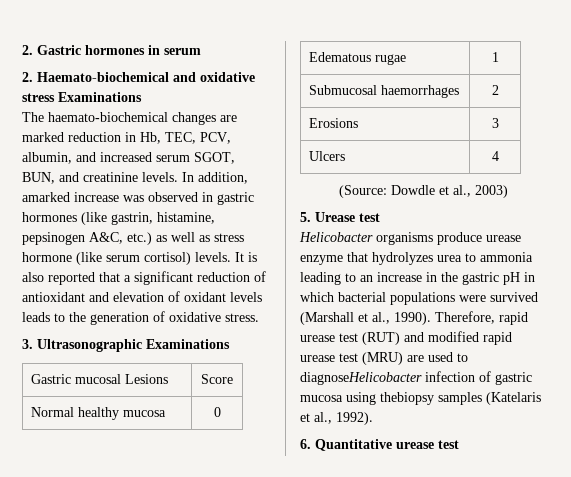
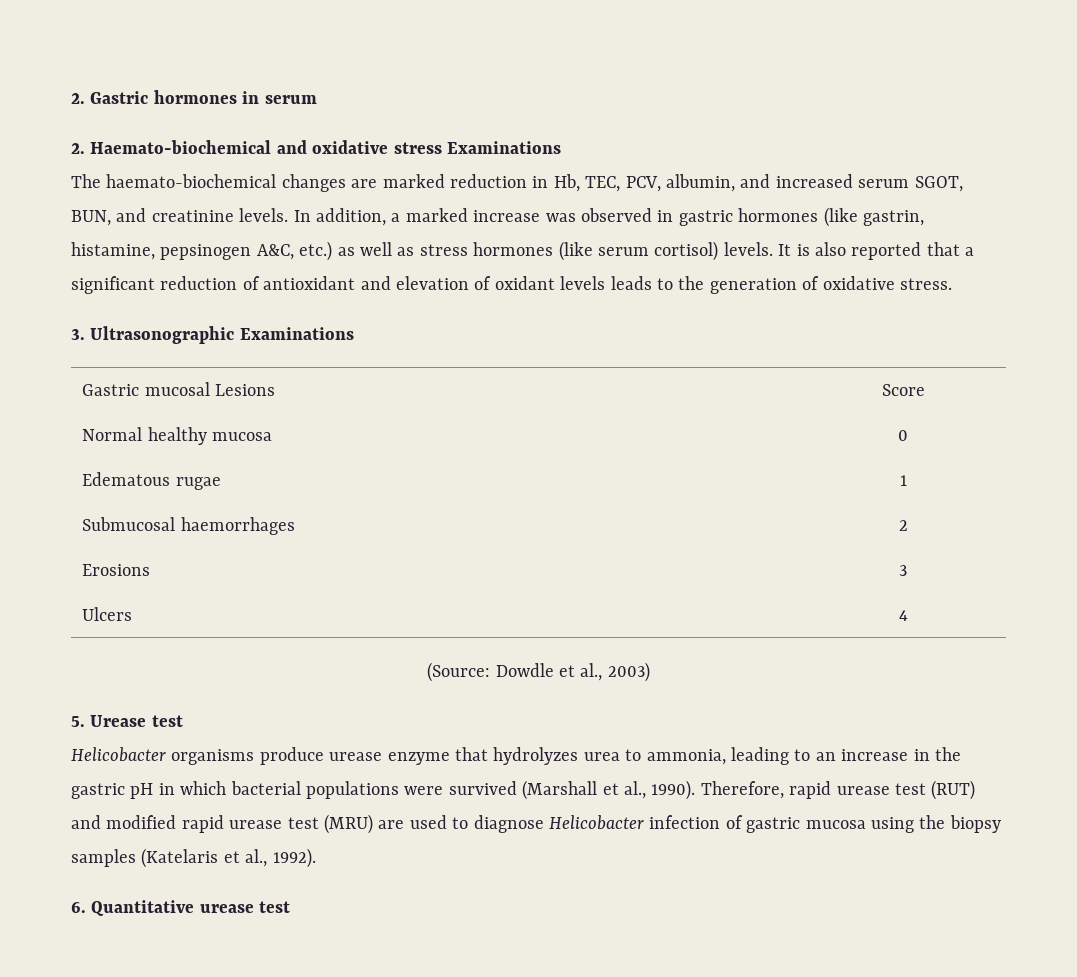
[22,192,70,202] amarked -> [391,208,468,222] a marked
[22,252,72,262] hormone -> [473,242,554,256] hormones
[480,252,533,262] ammonia -> [646,749,726,765] ammonia,
[300,372,422,385] diagnoseHelicobacter -> [473,815,644,833] diagnose Helicobacter
[380,392,434,405] thebiopsy -> [919,815,1001,833] the biopsy

